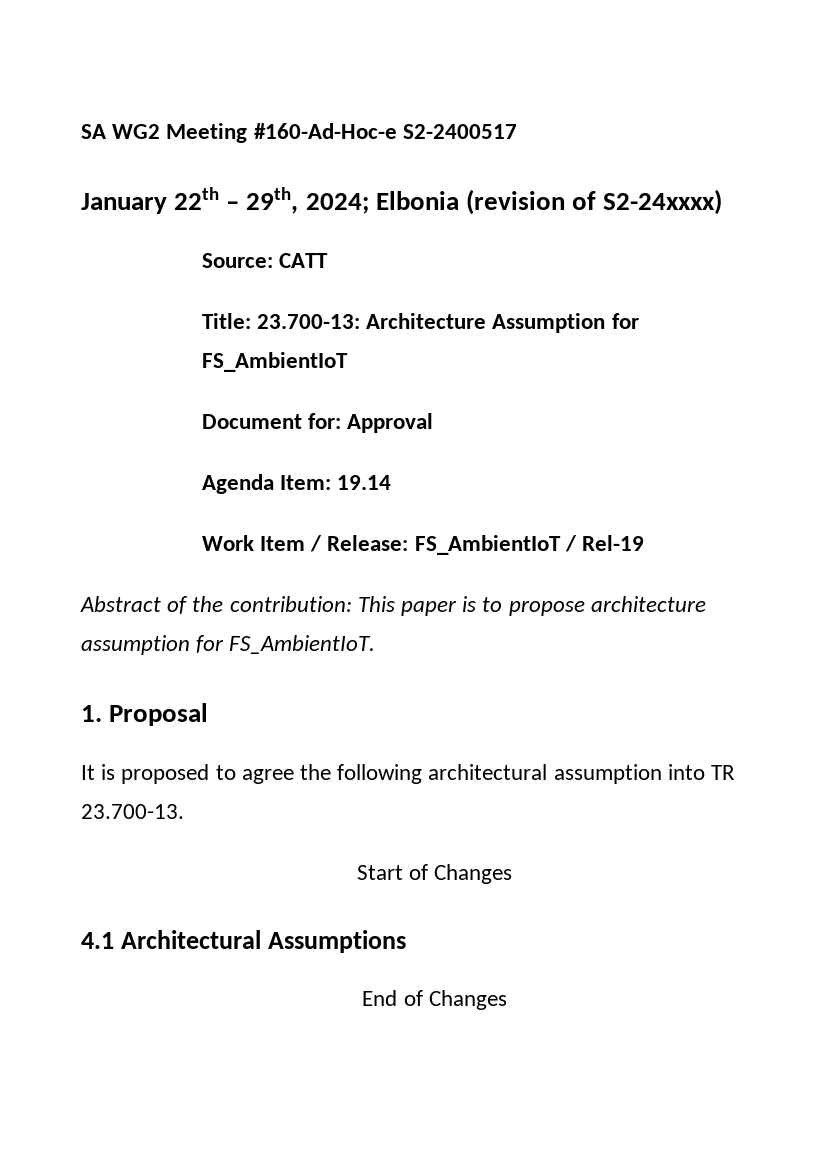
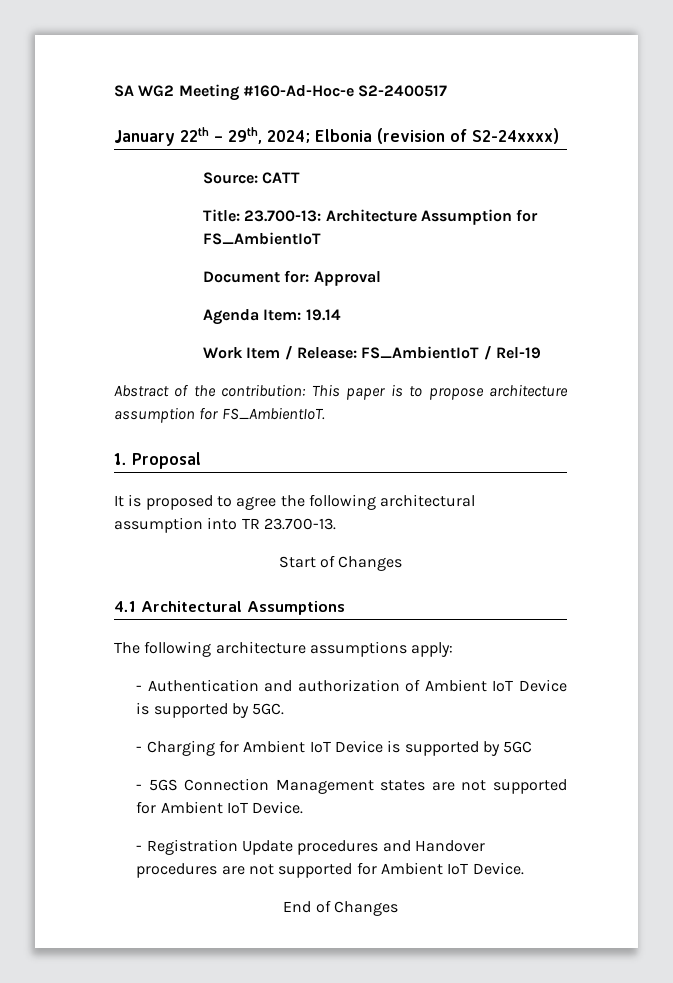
(406, 941) none -> [114,641,454,657] [136,679,567,692] [136,702,285,718] [136,740,533,756] [136,778,567,794] [136,801,304,814] [136,839,485,855] [136,862,524,878] // The following architecture assumptions apply: // - Authentication and authorization of Ambient IoT Device is supported by 5GC. // - Charging for Ambient IoT Device is supported by 5GC // - 5GS Connection Management states are not supported for Ambient IoT Device. // - Registration Update procedures and Handover procedures are not supported for Ambient IoT Device.

